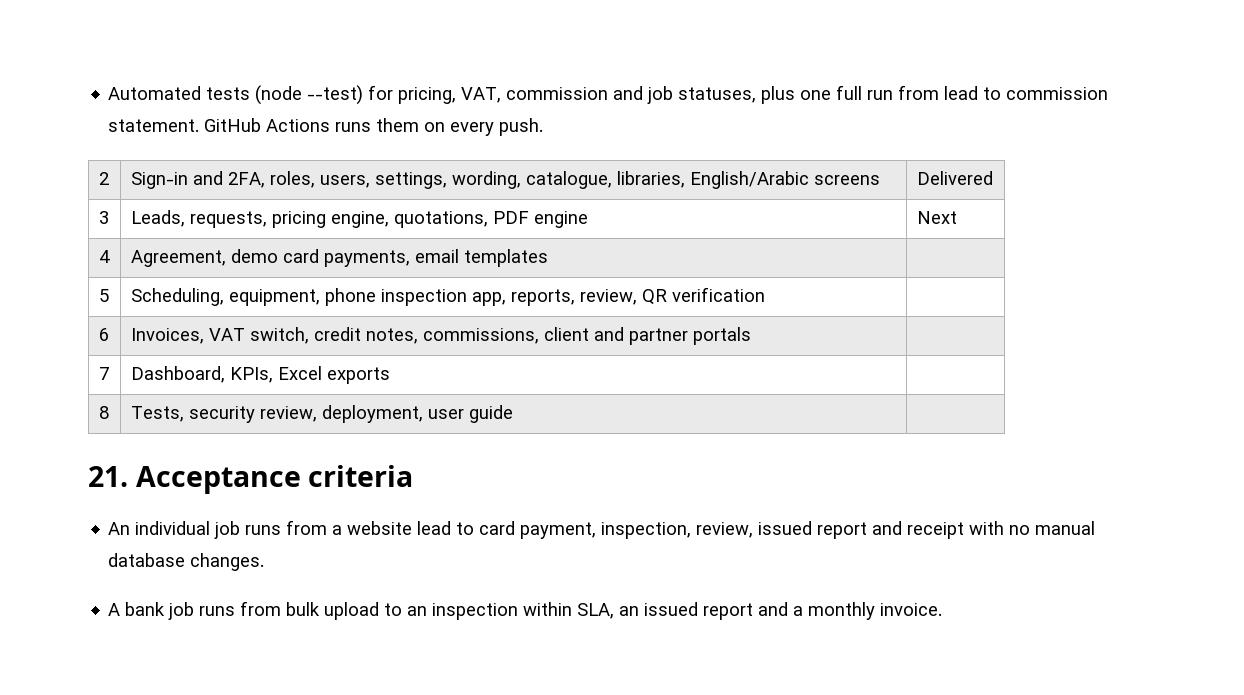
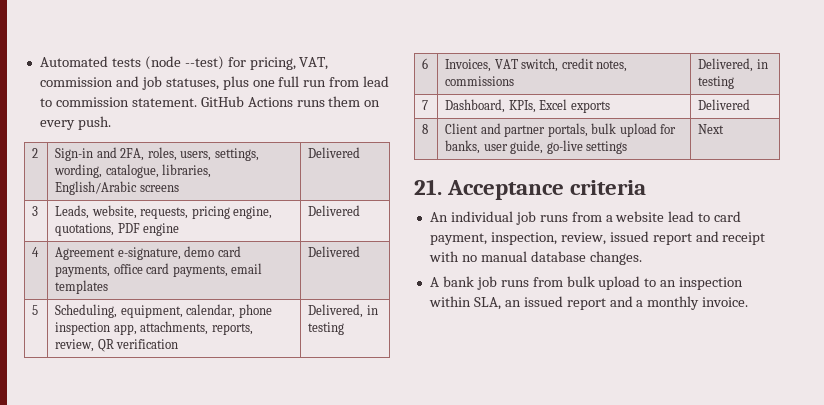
(185, 218) none -> [91,205,137,219] website,
[916,211,957,224] Next -> [308,205,361,216] Delivered
[130,250,226,267] Agreement, -> [55,247,181,260] Agreement e-signature,
(410, 258) none -> [113,263,228,277] office card payments,
(548, 258) none -> [308,246,361,257] Delivered
(320, 297) none -> [186,304,236,318] calendar,
(506, 299) none -> [140,321,209,335] attachments,
(765, 294) none -> [308,304,378,318] [308,322,345,335] Delivered, in testing
[422,327,751,345] commissions, client and partner portals | -> [445,76,515,86] [698,58,768,72] [698,76,735,89] commissions | Delivered, in testing
(390, 375) none -> [698,99,751,110] Delivered
[130,405,513,423] Tests, security review, deployment, user guide | -> [445,123,677,137] [445,140,628,154] [698,124,725,134] Client and partner portals, bulk upload for banks, user guide, go-live settings | Next

